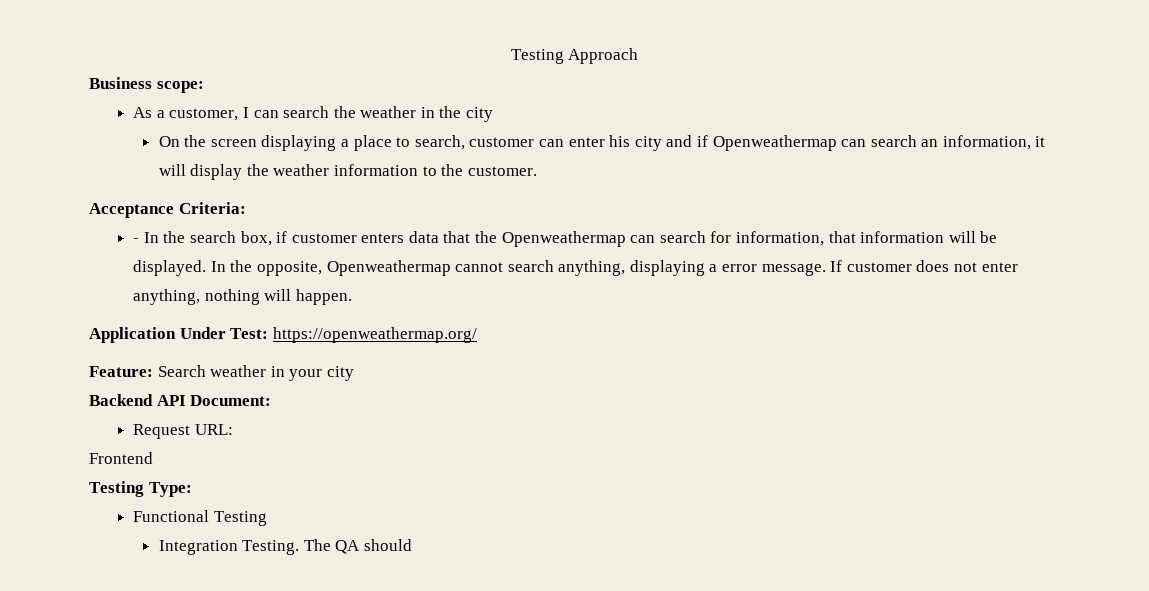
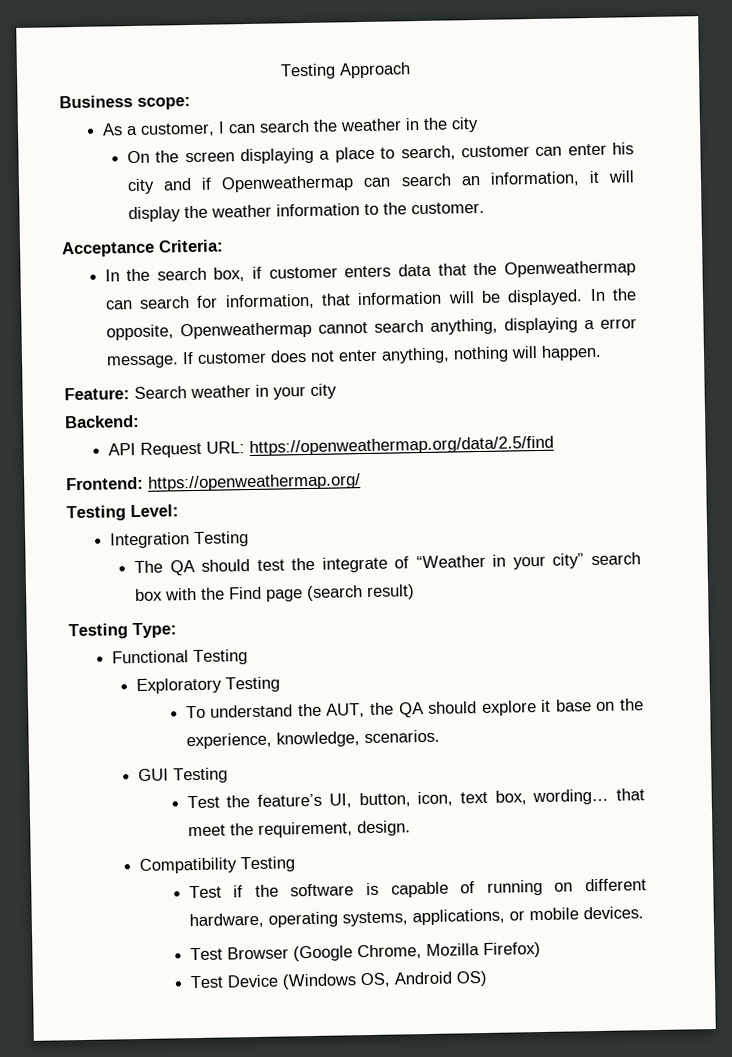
[133,238,140,243] - -> (224, 246) none
[89,327,477,343] // Application Under Test: https://openweathermap.org/ -> (602, 352) none
[89,394,272,406] Backend API Document: // -> [64,414,140,429] [107,443,136,456] Backend: // API
[89,452,153,464] [89,481,192,497] [133,510,267,526] [158,539,413,555] // Frontend // Testing Type: // Functional Testing // Integration Testing. The QA should -> [248,435,554,457] [66,473,361,492] [66,504,179,522] [109,531,249,549] [133,552,641,576] [134,584,415,602] [68,622,177,640] [111,649,248,666] [135,676,280,695] [185,698,645,719] [185,729,440,750] [137,767,228,784] [186,788,646,809] [187,820,411,838] [138,856,295,875] [188,878,647,899] [188,906,644,929] [189,942,541,962] [189,970,488,990] https://openweathermap.org/data/2.5/find // Frontend: https://openweathermap.org/ // Testing Level: // Integration Testing // The QA should test the integrate of “Weather in your city” search box with the Find page (search result) // Testing Type: // Functional Testing // Exploratory Testing // To understand the AUT, the QA should explore it base on the experience, knowledge, scenarios. // GUI Testing // Test the feature’s UI, button, icon, text box, wording… that meet the requirement, design. // Compatibility Testing // Test if the software is capable of running on different hardware, operating systems, applications, or mobile devices. // Test Browser (Google Chrome, Mozilla Firefox) // Test Device (Windows OS, Android OS)

